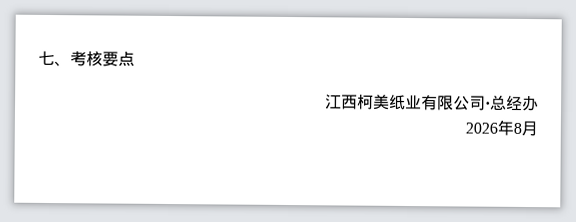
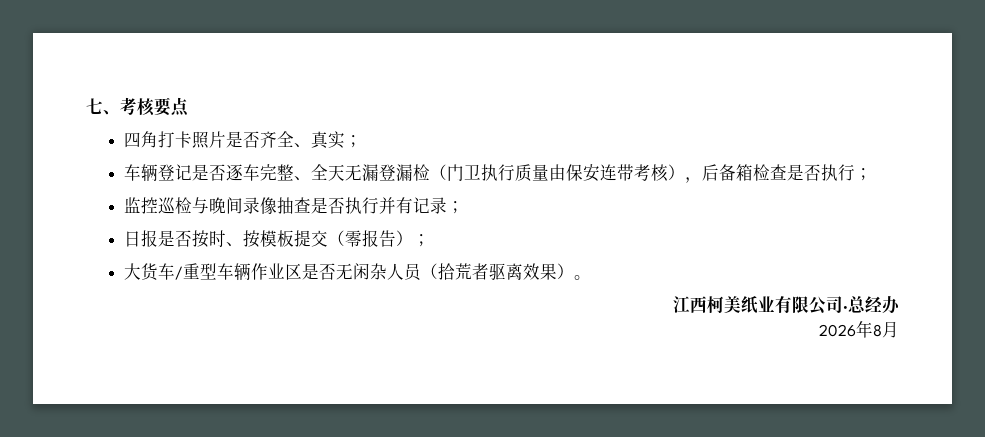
(135, 59) none -> [123,131,362,149] [123,164,872,183] [123,197,464,215] [123,230,430,248] [123,263,591,281] // 四角打卡照片是否齐全、真实； // 车辆登记是否逐车完整、全天无漏登漏检（门卫执行质量由保安连带考核），后备箱检查是否执行； // 监控巡检与晚间录像抽查是否执行并有记录； // 日报是否按时、按模板提交（零报告）； // 大货车/重型车辆作业区是否无闲杂人员（拾荒者驱离效果）。

